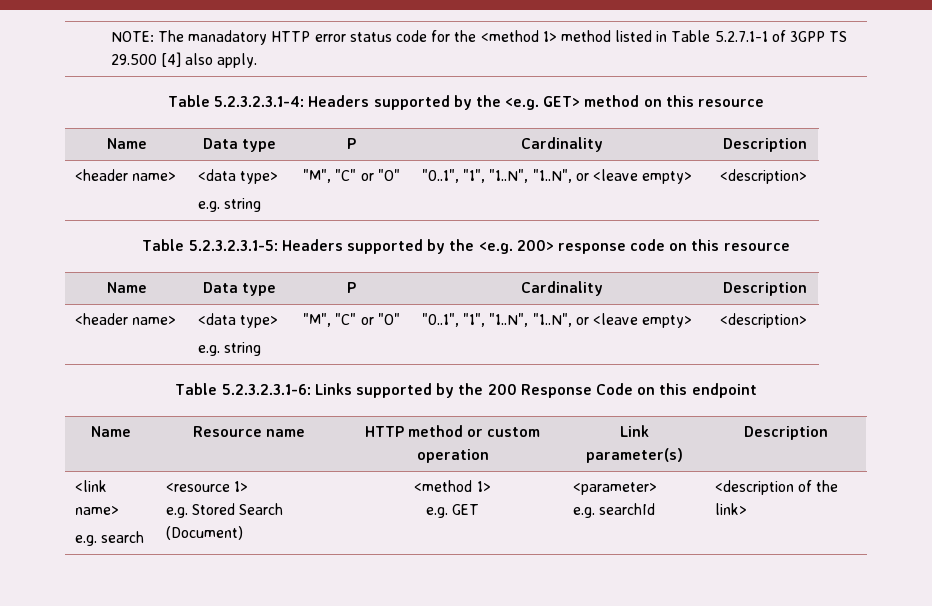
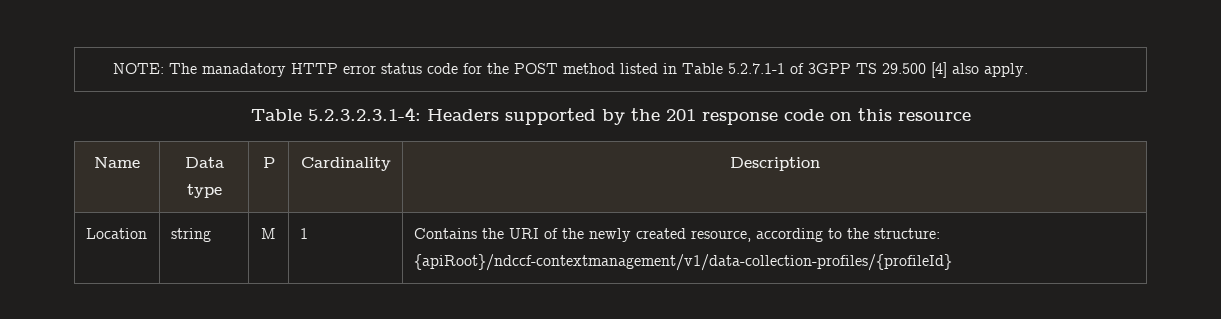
[480,30,557,42] <method 1> -> [514,63,559,74] POST
[505,95,765,110] [107,138,147,149] [202,138,277,152] [347,138,356,149] [520,137,603,152] [722,138,807,152] [75,169,177,181] [198,169,279,184] [198,198,262,212] [303,169,400,183] [422,169,693,184] [720,169,808,184] [142,239,554,254] <e.g. GET> method on this resource // Name | Data type | P | Cardinality | Description // <header name> | <data type> // e.g. string | "M", "C" or "O" | "0..1", "1", "1..N", "1..N", or <leave empty> | <description> // Table 5.2.3.2.3.1-5: Headers supported by the <e.g. 200> -> [665,109,696,121] 201
[75,313,177,325] [198,313,279,328] [198,342,262,356] [303,313,400,327] [422,313,693,328] [720,313,808,328] [175,383,757,398] [91,426,131,437] [192,426,306,437] [364,425,541,437] [416,449,489,463] [620,425,649,437] [586,448,683,463] [744,426,828,440] [75,480,108,492] [75,506,120,515] [75,531,145,546] [166,481,249,492] [166,503,284,518] [166,526,244,540] [414,480,491,492] [425,504,480,518] [573,482,658,495] [573,503,656,518] [715,480,839,495] [715,503,748,515] <header name> | <data type> // e.g. string | "M", "C" or "O" | "0..1", "1", "1..N", "1..N", or <leave empty> | <description> // Table 5.2.3.2.3.1-6: Links supported by the 200 Response Code on this endpoint // Name | Resource name | HTTP method or custom operation | Link parameter(s) | Description // <link name> // e.g. search | <resource 1> // e.g. Stored Search (Document) | <method 1> // e.g. GET | <parameter> // e.g. searchId | <description of the link> -> [85,228,147,239] [170,228,211,242] [261,228,276,239] [299,228,308,239] [413,228,940,242] [413,254,952,271] Location | string | M | 1 | Contains the URI of the newly created resource, according to the structure: {apiRoot}/ndccf-contextmanagement/v1/data-collection-profiles/{profileId}

